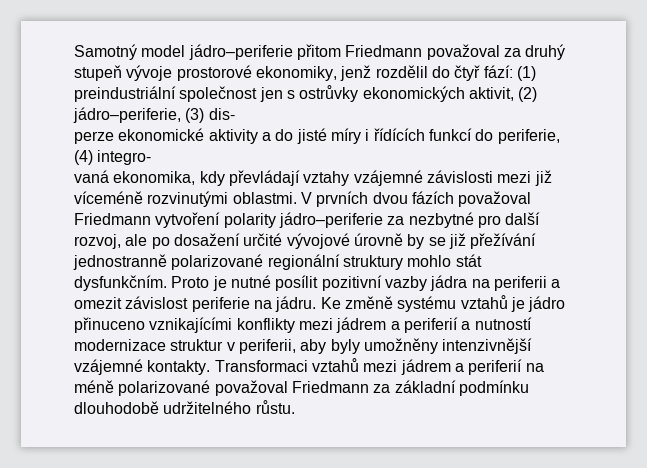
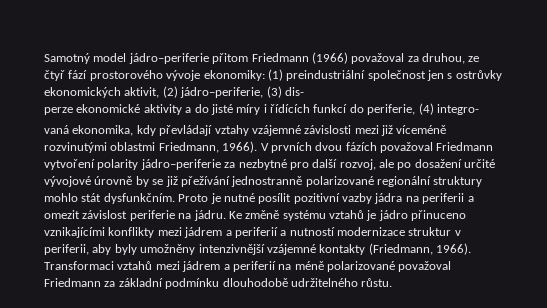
(423, 51) none -> [311,52,348,64] (1966)
[525,44,566,60] [74,65,513,81] druhý stupeň vývoje prostorové ekonomiky, jenž rozdělil do čtyř fází: -> [422,53,480,64] [44,70,265,81] druhou, ze čtyř fází prostorového vývoje ekonomiky:
[232,192,297,204] oblastmi. -> [110,141,258,153] oblastmi Friedmann, 1966).
[147,360,211,375] kontakty. -> [319,243,471,255] kontakty (Friedmann, 1966).

